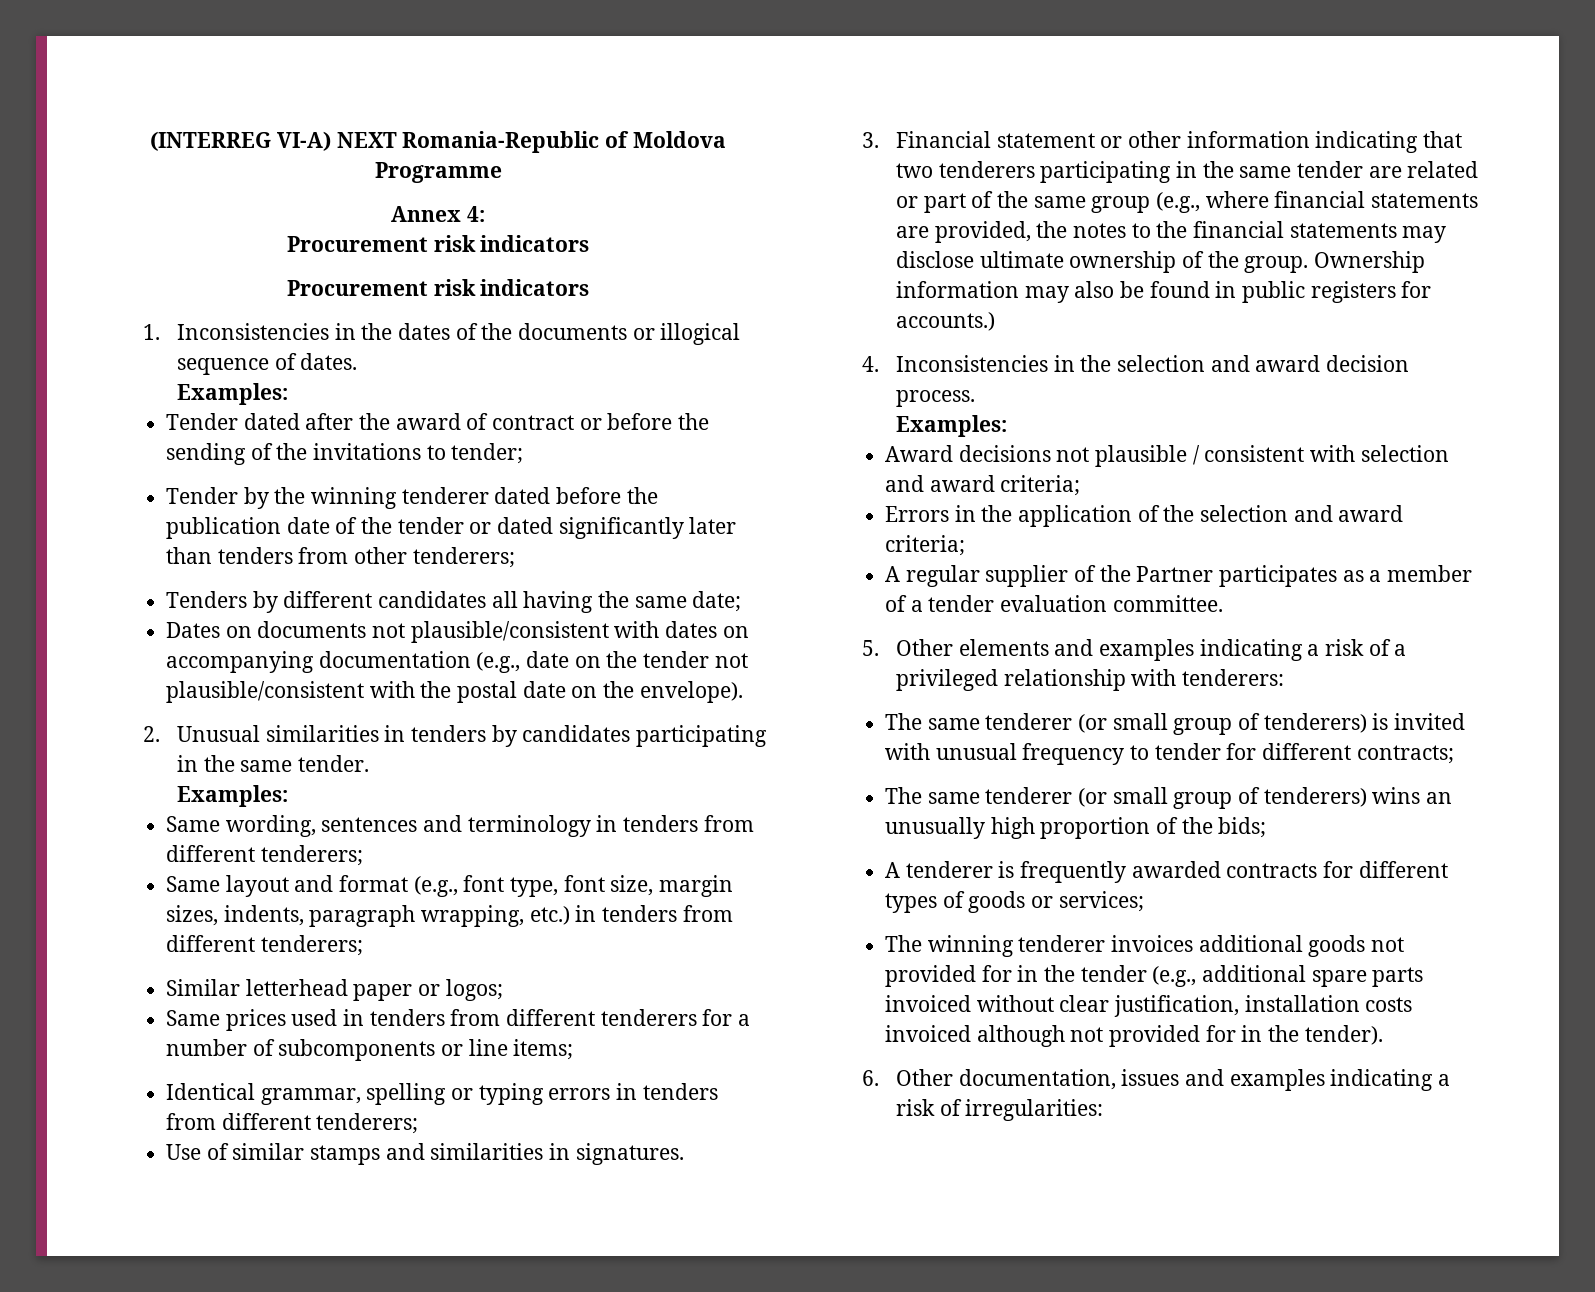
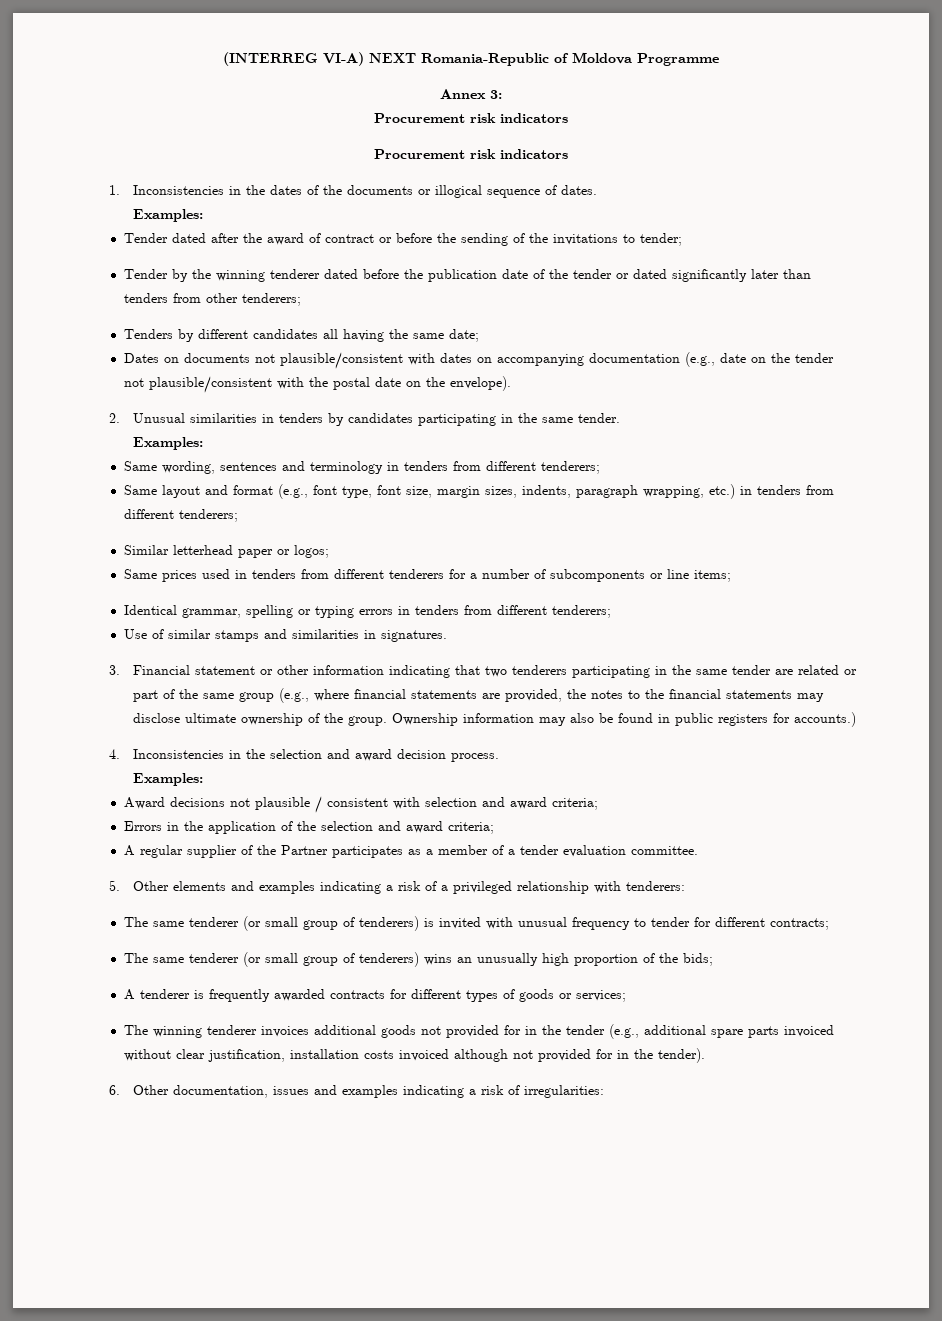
[466,206,485,222] 4: -> [490,90,502,99] 3:

